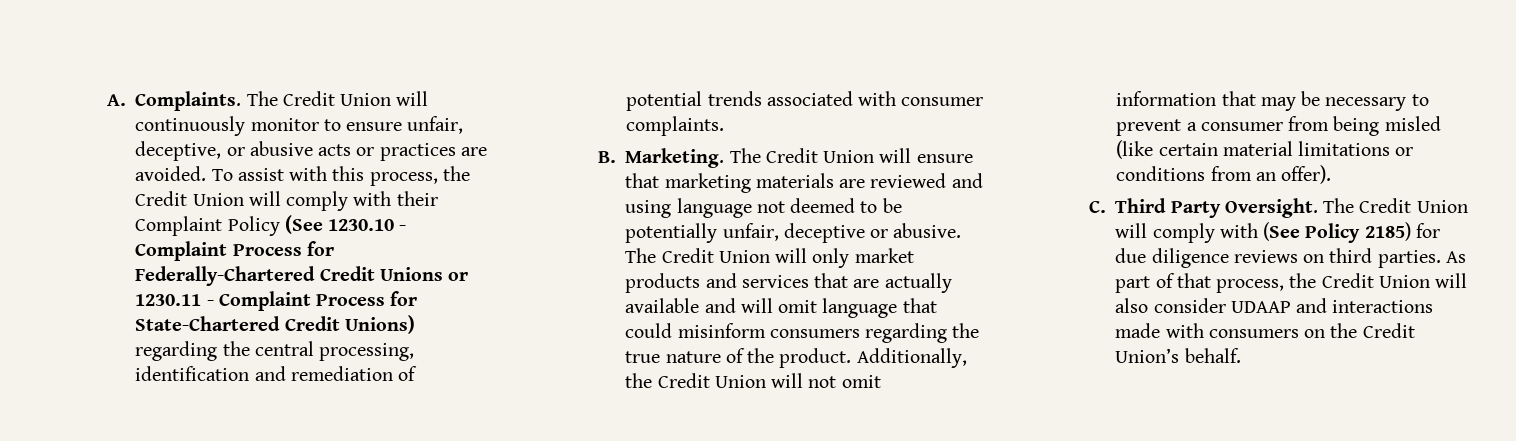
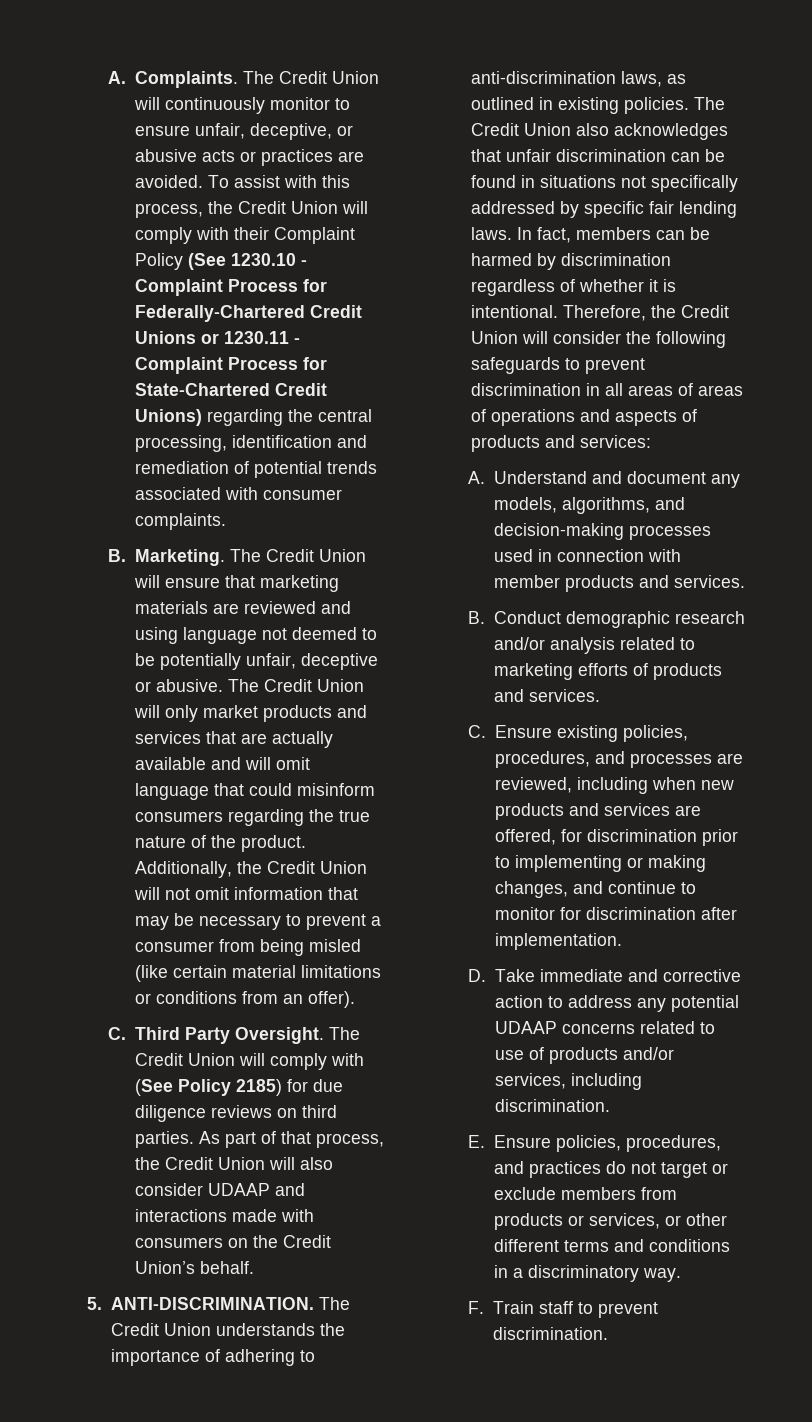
(1241, 355) none -> [87,1297,350,1310] [110,1323,345,1336] [110,1349,315,1366] [470,71,686,87] [470,97,725,114] [470,123,728,140] [470,149,725,162] [470,175,738,192] [470,201,737,218] [470,227,710,243] [470,253,671,270] [470,279,676,296] [470,305,729,321] [470,331,726,348] [470,357,645,374] [470,383,743,396] [470,409,697,426] [470,435,651,452] [468,471,740,488] [493,497,685,514] [493,523,711,540] [493,549,681,562] [493,575,745,592] [468,611,745,628] [493,637,695,654] [493,663,722,680] [493,689,600,702] [468,725,688,742] [494,751,743,768] [494,777,734,794] [494,803,701,820] [494,829,738,846] [494,855,706,872] [494,881,696,898] [494,907,737,920] [494,933,622,950] [468,969,741,982] [494,995,739,1012] [494,1021,715,1034] [494,1047,674,1064] [494,1073,642,1090] [494,1099,610,1112] [468,1135,721,1152] [493,1161,728,1178] [493,1187,677,1200] [493,1213,727,1230] [493,1239,730,1252] [493,1265,681,1282] [468,1301,658,1318] [492,1327,608,1340] // 5. ANTI-DISCRIMINATION. The Credit Union understands the importance of adhering to anti-discrimination laws, as outlined in existing policies. The Credit Union also acknowledges that unfair discrimination can be found in situations not specifically addressed by specific fair lending laws. In fact, members can be harmed by discrimination regardless of whether it is intentional. Therefore, the Credit Union will consider the following safeguards to prevent discrimination in all areas of areas of operations and aspects of products and services: // A. Understand and document any models, algorithms, and decision-making processes used in connection with member products and services. // B. Conduct demographic research and/or analysis related to marketing efforts of products and services. // C. Ensure existing policies, procedures, and processes are reviewed, including when new products and services are offered, for discrimination prior to implementing or making changes, and continue to monitor for discrimination after implementation. // D. Take immediate and corrective action to address any potential UDAAP concerns related to use of products and/or services, including discrimination. // E. Ensure policies, procedures, and practices do not target or exclude members from products or services, or other different terms and conditions in a discriminatory way. // F. Train staff to prevent discrimination.

